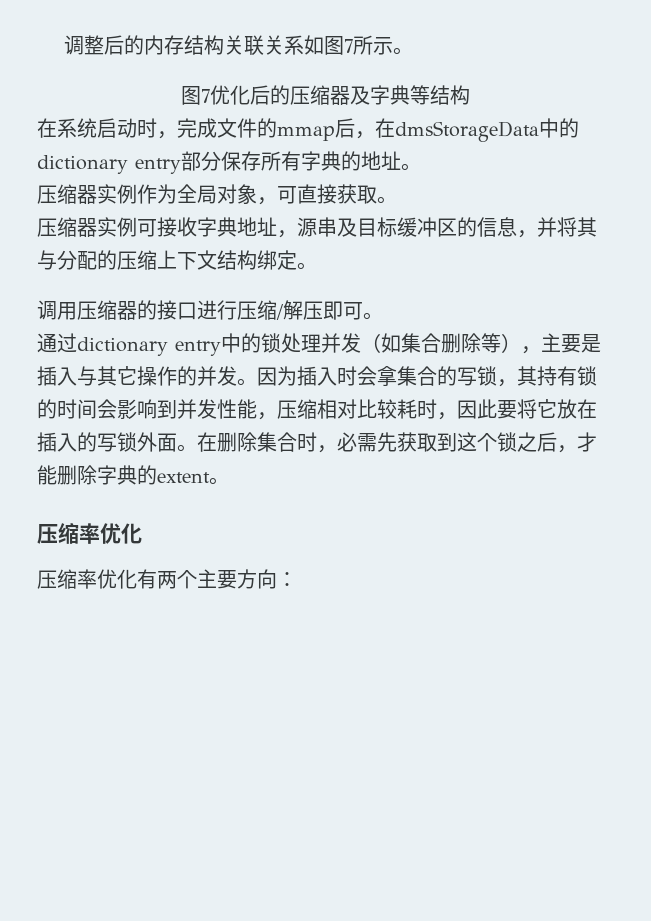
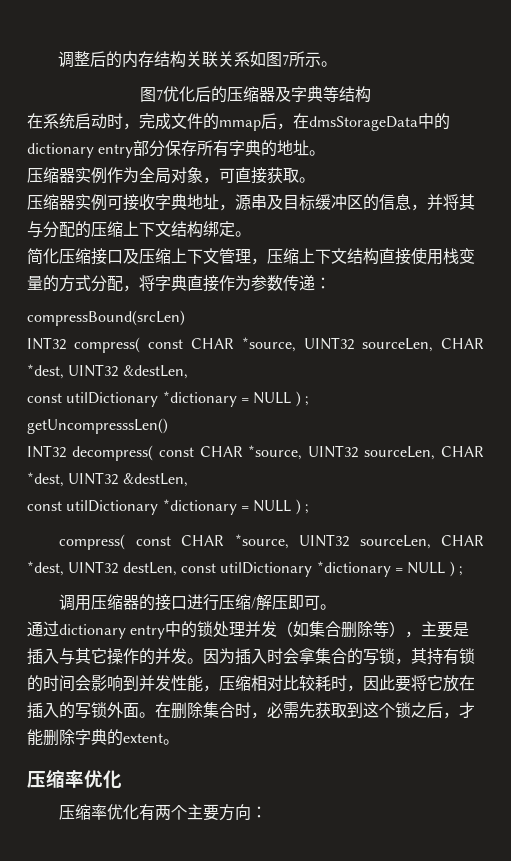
(317, 266) none -> [27,248,475,265] [27,275,331,292] [27,310,185,326] [27,337,484,353] [27,364,188,379] [27,391,309,407] [27,418,168,434] [27,445,484,461] [27,472,188,487] [27,499,309,515] [59,534,484,550] [27,561,463,577] // 简化压缩接口及压缩上下文管理，压缩上下文结构直接使用栈变量的方式分配，将字典直接作为参数传递： // compressBound(srcLen) // INT32 compress( const CHAR *source, UINT32 sourceLen, CHAR *dest, UINT32 &destLen, // const utilDictionary *dictionary = NULL ) ; // getUncompresssLen() // INT32 decompress( const CHAR *source, UINT32 sourceLen, CHAR *dest, UINT32 &destLen, // const utilDictionary *dictionary = NULL ) ; // compress( const CHAR *source, UINT32 sourceLen, CHAR *dest, UINT32 destLen, const utilDictionary *dictionary = NULL ) ;

